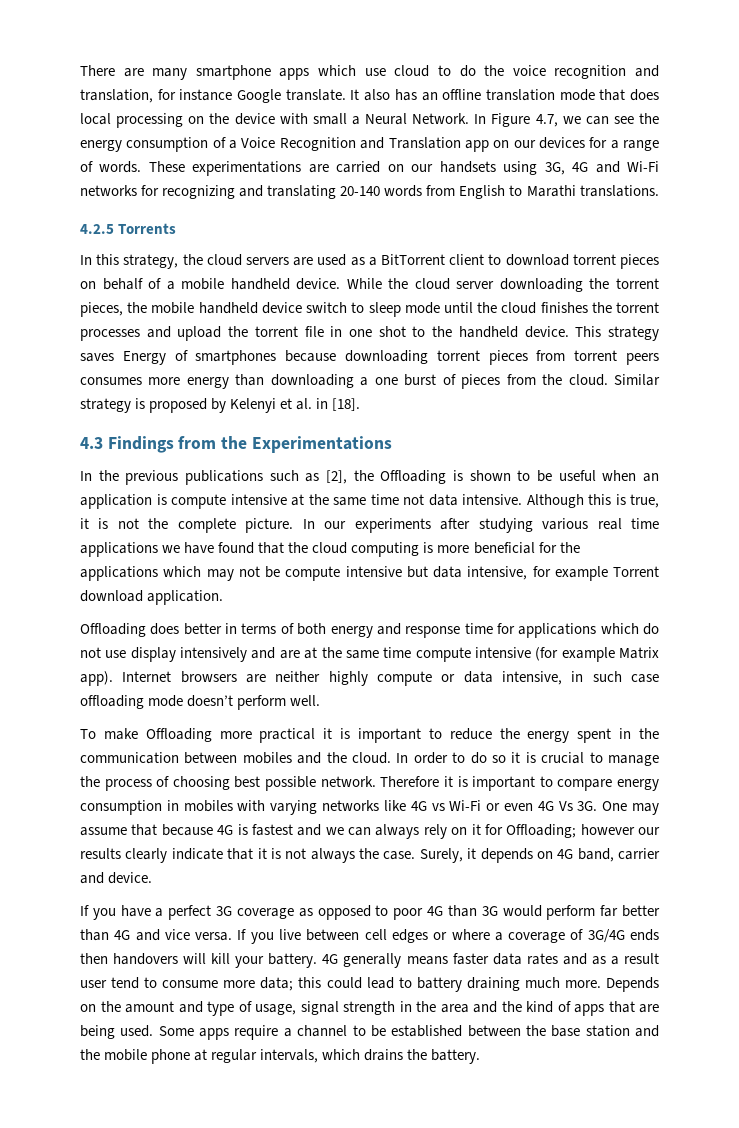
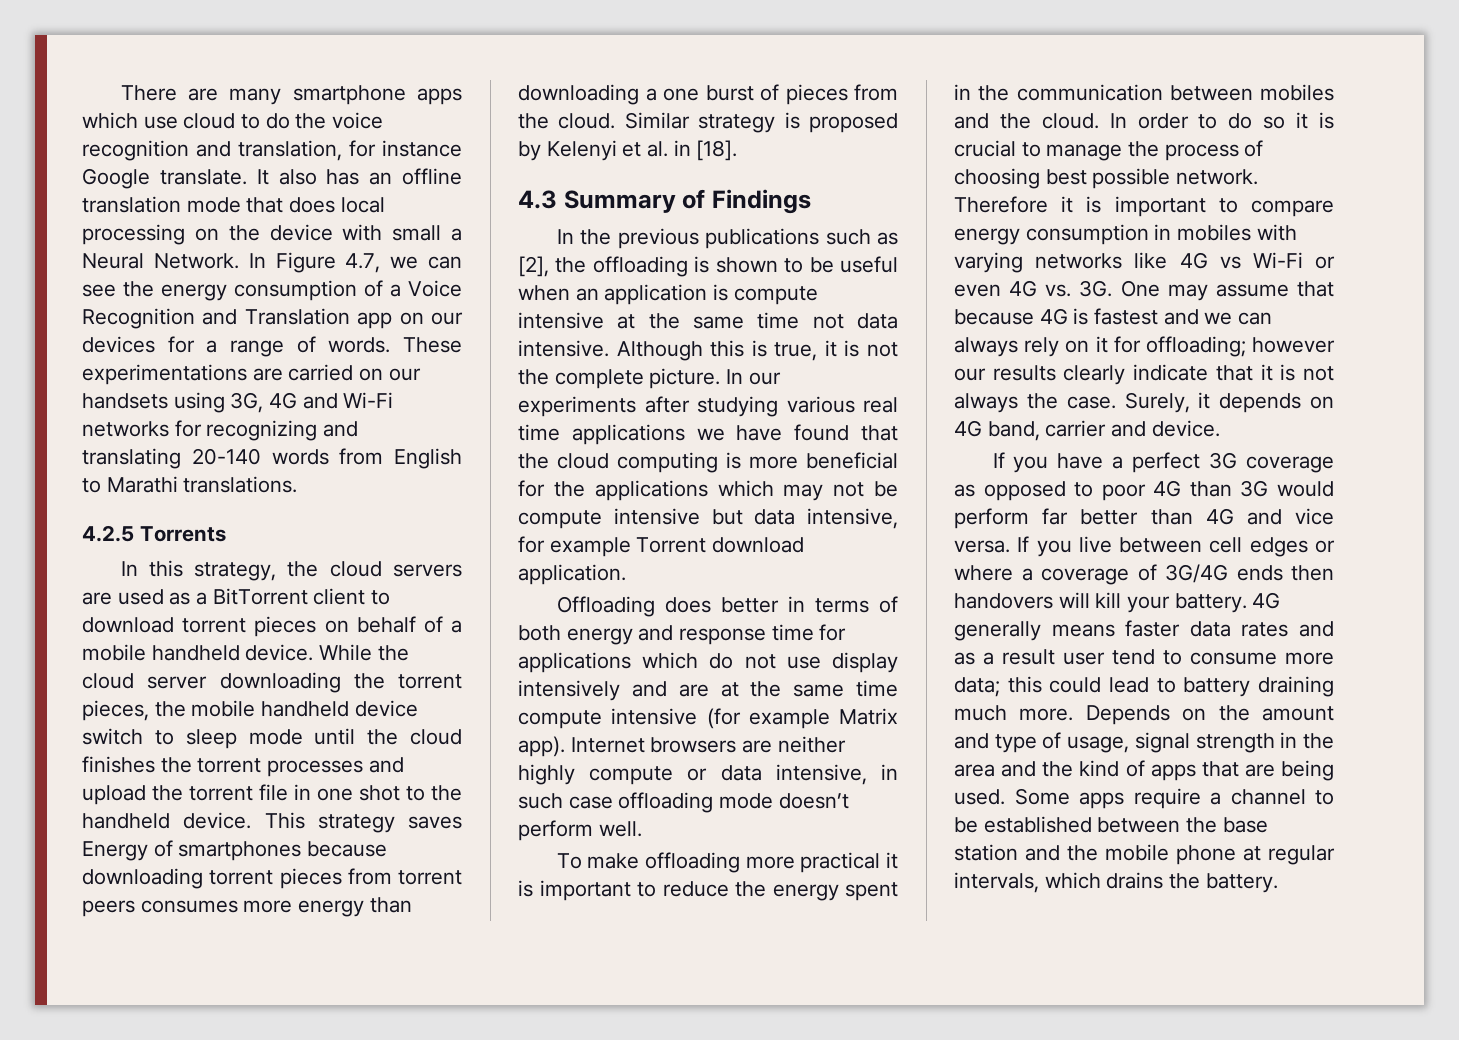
(103, 443) none -> [563,189,706,213] Summary of
[178,436,392,453] from the Experimentations -> (811, 201) none
[380,470,447,484] Offloading -> [592,256,688,277] offloading
[145,728,212,742] Offloading -> [644,852,740,873] offloading
[558,801,573,811] Vs -> [1045,284,1072,297] vs.
[506,824,577,838] Offloading; -> [1145,336,1246,357] offloading;

